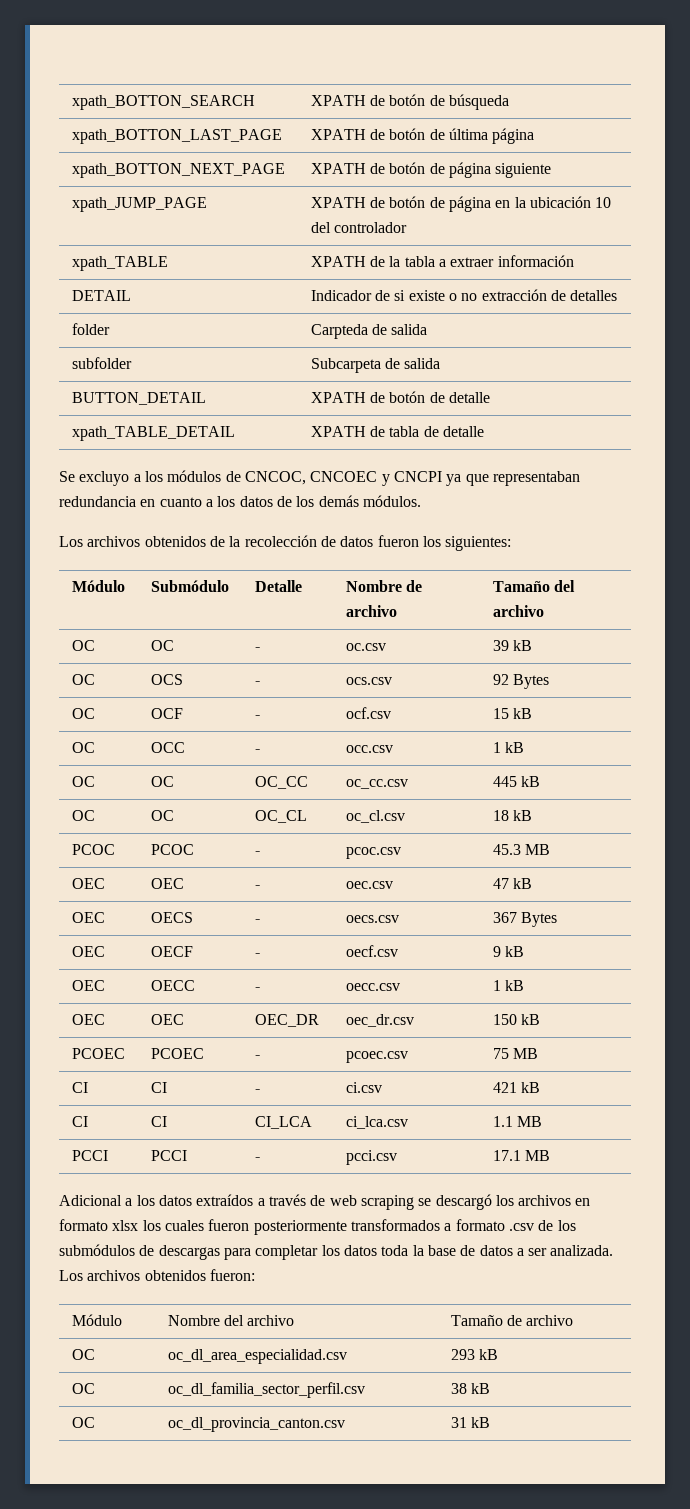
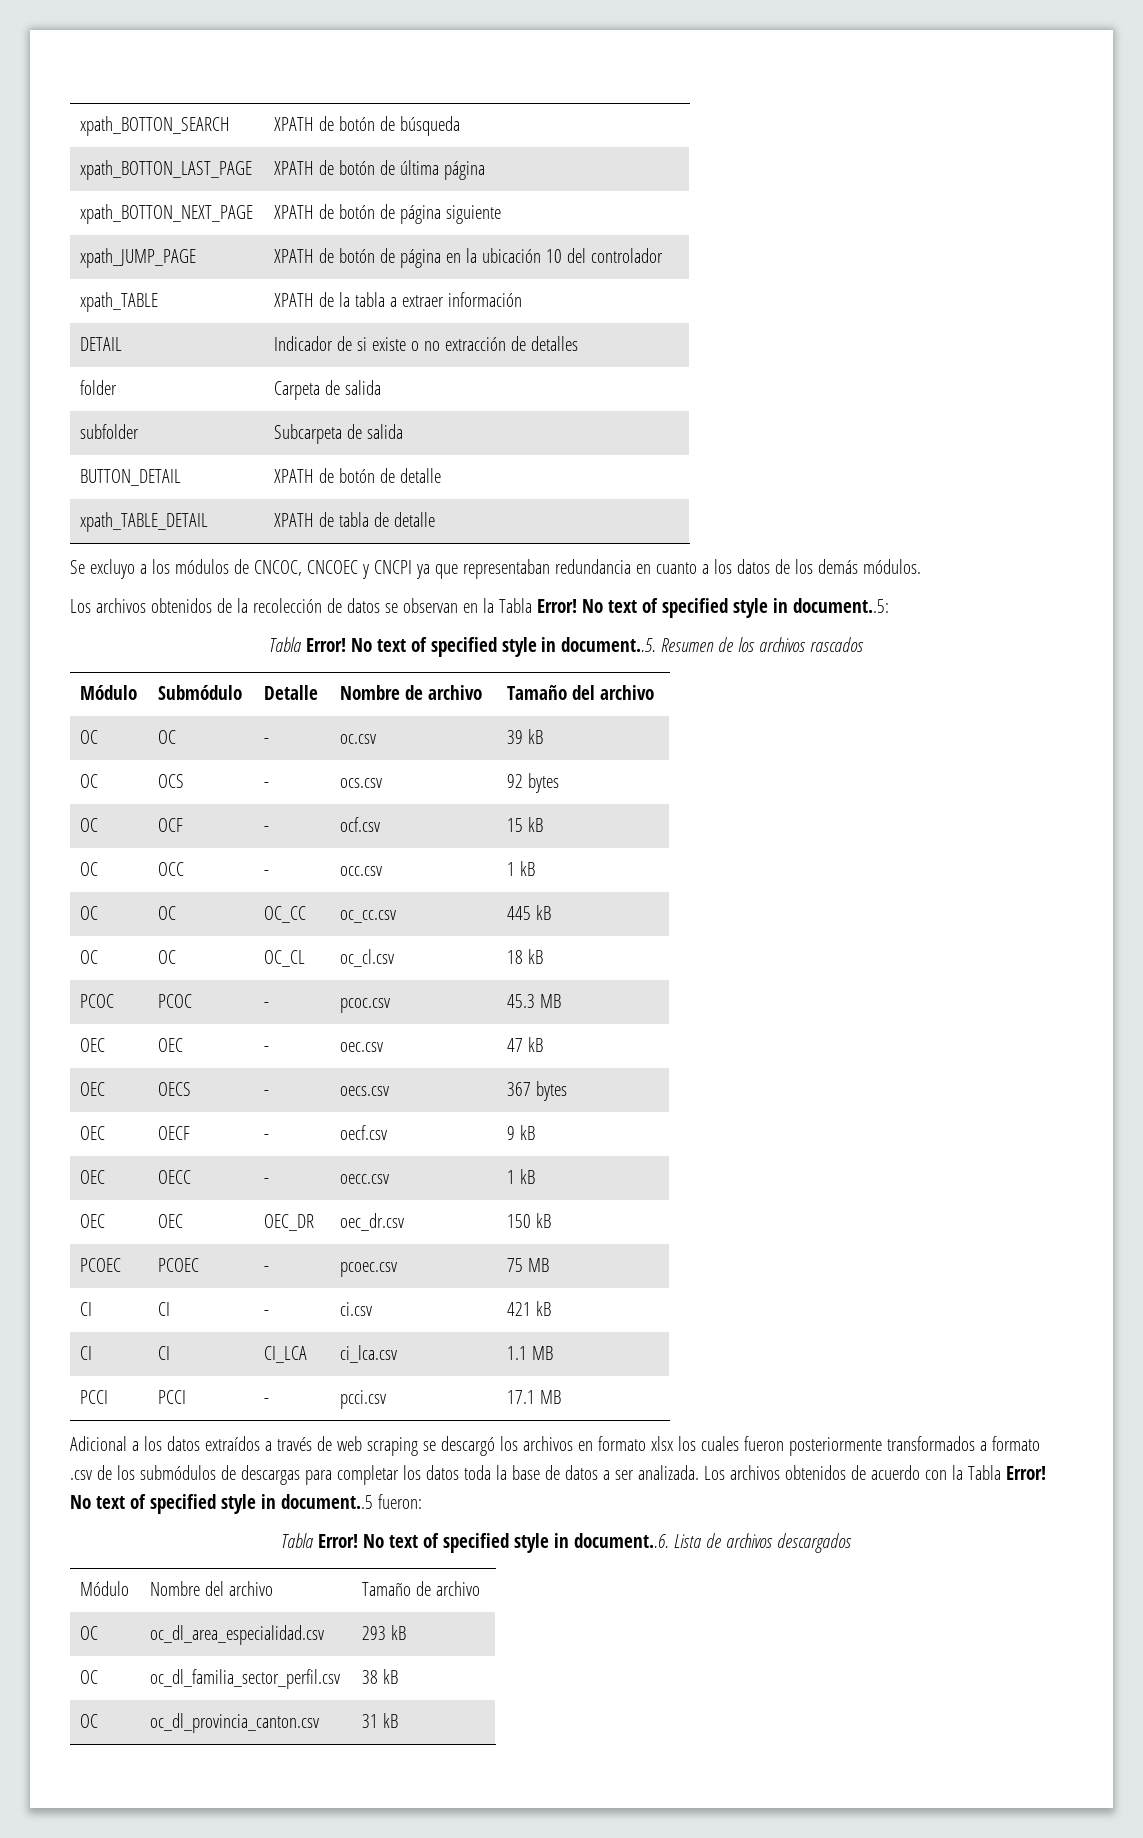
[310,324,368,339] Carpteda -> [274,381,321,400] Carpeta
[377,535,512,551] fueron los siguientes: -> [384,598,889,618] [268,637,865,657] se observan en la Tabla Error! No text of specified style in document..5: // Tabla Error! No text of specified style in document..5. Resumen de los archivos rascados
[512,674,549,689] Bytes -> [528,773,560,793] bytes
[520,912,557,927] Bytes -> [536,1081,568,1101] bytes
[209,1269,255,1281] fueron: -> [850,1465,1046,1480] [70,1494,422,1514] [281,1533,852,1553] de acuerdo con la Tabla Error! No text of specified style in document..5 fueron: // Tabla Error! No text of specified style in document..6. Lista de archivos descargados

